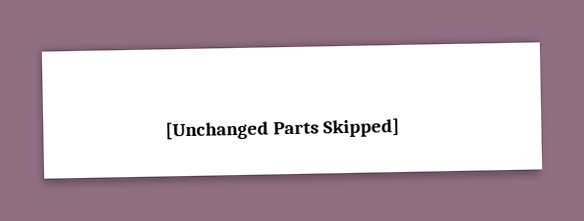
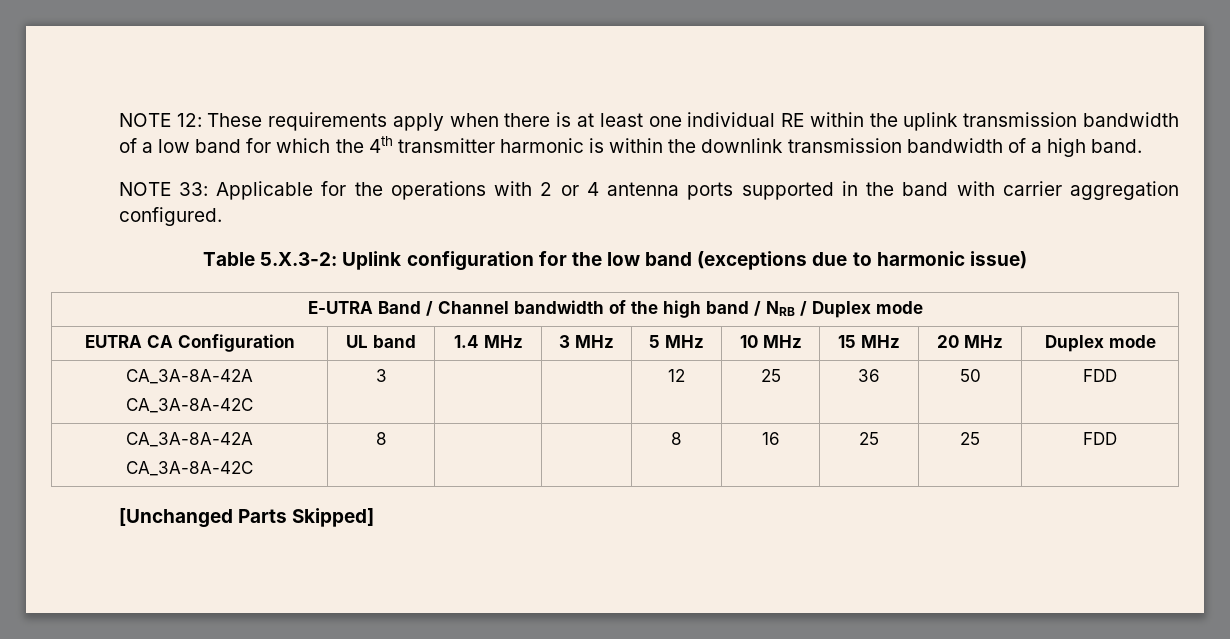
(165, 130) none -> [118,112,1179,131] [118,136,1143,157] [118,181,1180,200] [118,207,222,226] [203,251,1027,271] [307,300,923,318] [84,334,295,352] [345,335,416,348] [453,335,523,348] [559,335,614,348] [649,335,704,348] [739,335,802,348] [838,335,900,348] [937,335,1003,348] [1044,335,1156,352] [126,369,253,384] [126,398,253,413] [375,369,387,382] [668,369,685,382] [760,369,781,382] [858,369,880,382] [959,369,981,382] [1083,369,1117,382] [126,432,253,447] [126,461,253,476] [375,432,387,445] [671,432,682,445] [761,432,780,445] [859,432,879,445] [960,432,980,445] [1083,432,1117,445] NOTE 12: These requirements apply when there is at least one individual RE within the uplink transmission bandwidth of a low band for which the 4th transmitter harmonic is within the downlink transmission bandwidth of a high band. // NOTE 33: Applicable for the operations with 2 or 4 antenna ports supported in the band with carrier aggregation configured. // Table 5.X.3-2: Uplink configuration for the low band (exceptions due to harmonic issue) // E-UTRA Band / Channel bandwidth of the high band / NRB / Duplex mode // EUTRA CA Configuration | UL band | 1.4 MHz | 3 MHz | 5 MHz | 10 MHz | 15 MHz | 20 MHz | Duplex mode // CA_3A-8A-42A // CA_3A-8A-42C | 3 | | | 12 | 25 | 36 | 50 | FDD // CA_3A-8A-42A // CA_3A-8A-42C | 8 | | | 8 | 16 | 25 | 25 | FDD //

